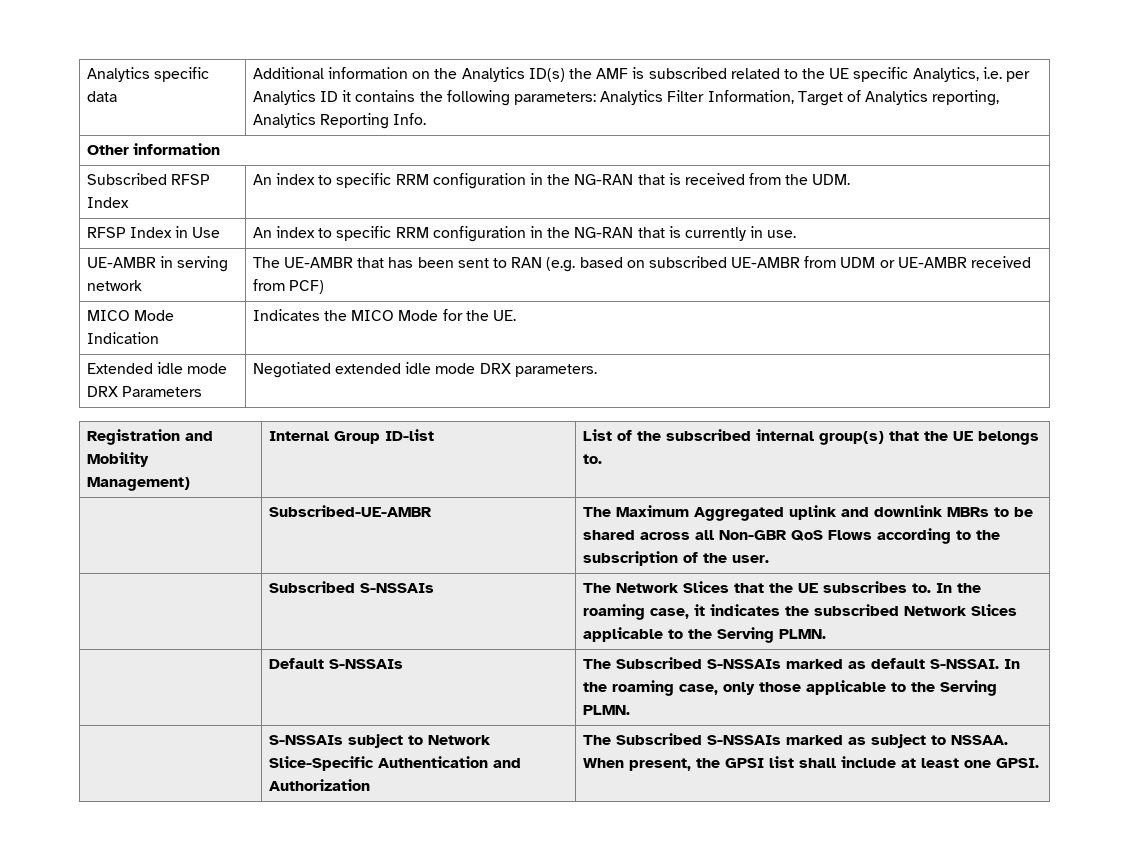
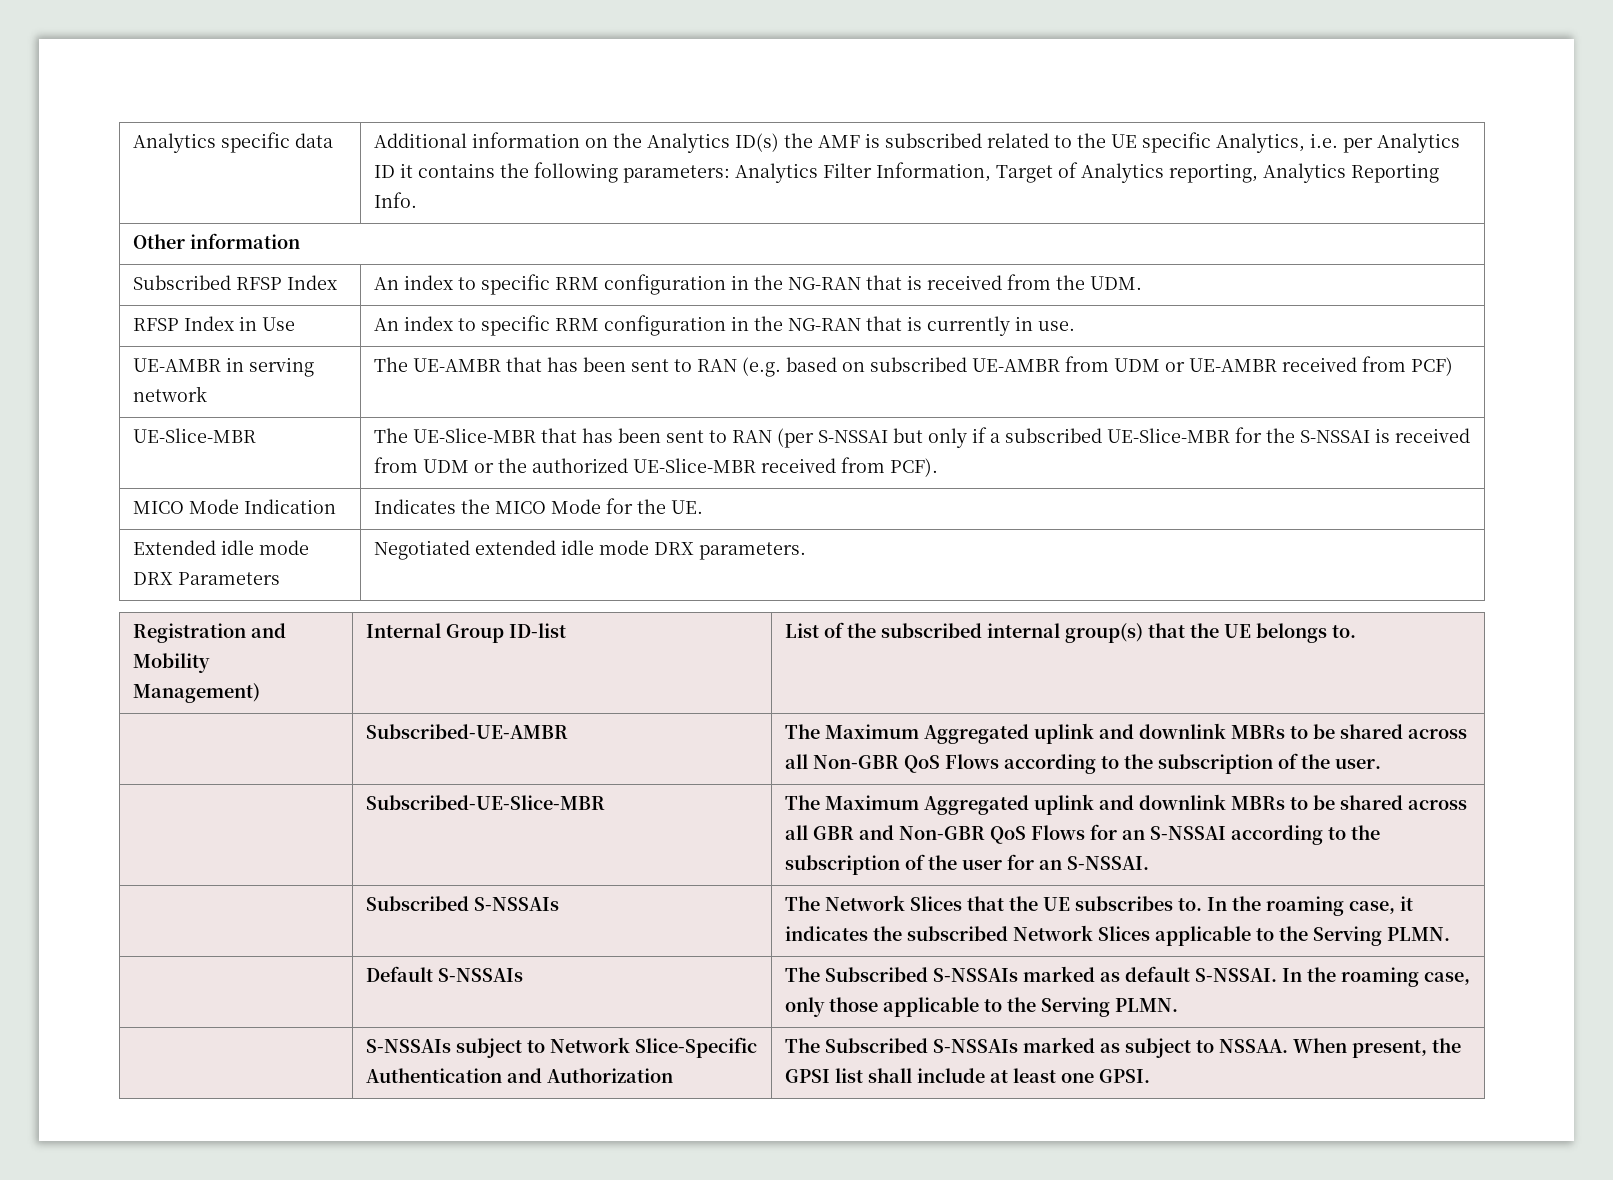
(325, 287) none -> [132,428,256,443] [373,427,1470,448] [373,457,938,477] // UE-Slice-MBR | The UE-Slice-MBR that has been sent to RAN (per S-NSSAI but only if a subscribed UE-Slice-MBR for the S-NSSAI is received from UDM or the authorized UE-Slice-MBR received from PCF).
(769, 559) none -> [365,795,605,810] [784,794,1467,815] [784,824,1380,845] [784,854,1149,875] // | Subscribed-UE-Slice-MBR | The Maximum Aggregated uplink and downlink MBRs to be shared across all GBR and Non-GBR QoS Flows for an S-NSSAI according to the subscription of the user for an S-NSSAI.

